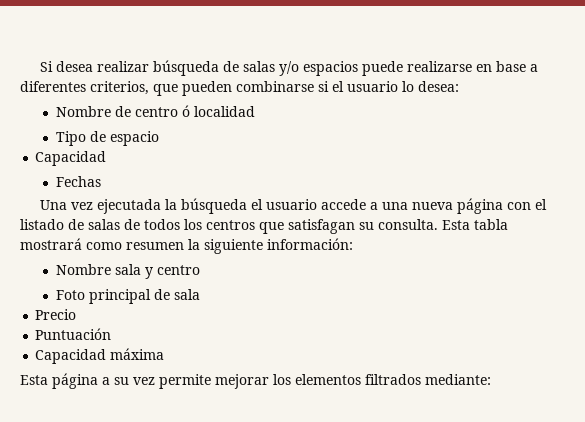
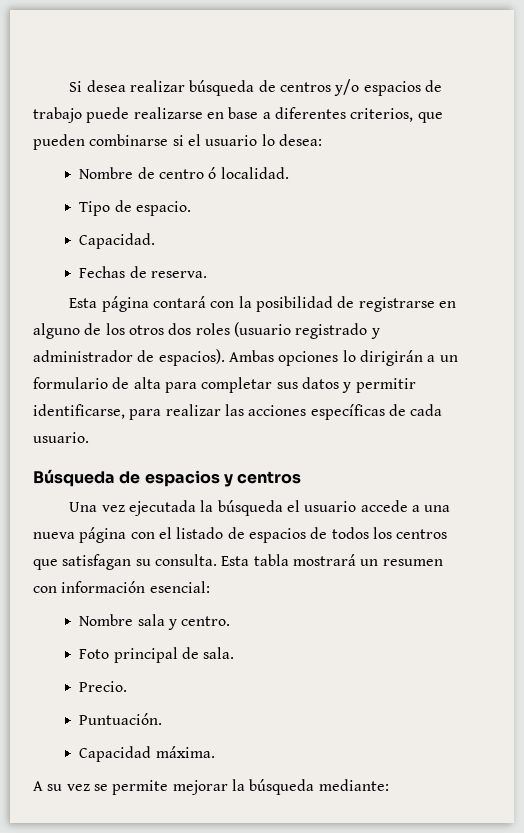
[243,61,276,72] salas -> [279,82,331,92] centros
(359, 68) none -> [424,80,442,92] [33,107,82,123] de trabajo
[194,106,256,117] localidad -> [220,167,289,179] localidad.
[110,131,160,146] [35,151,107,166] espacio // Capacidad -> [136,201,192,216] [79,233,156,249] espacio. // Capacidad.
(102, 181) none -> [129,266,208,278] [69,296,456,312] [33,322,380,339] [33,349,458,366] [33,377,416,393] [33,404,443,420] [33,432,89,443] [33,469,302,487] de reserva. // Esta página contará con la posibilidad de registrarse en alguno de los otros dos roles (usuario registrado y administrador de espacios). Ambas opciones lo dirigirán a un formulario de alta para completar sus datos y permitir identificarse, para realizar las acciones específicas de cada usuario. // Búsqueda de espacios y centros
[88,219,120,230] salas -> [248,528,306,543] espacios
[86,238,353,254] como resumen la siguiente información: -> [360,559,443,566] [33,581,210,593] un resumen con información esencial:
[157,265,201,275] centro -> [181,616,231,626] centro.
[174,289,201,300] [35,309,77,320] [35,328,112,340] [35,348,165,364] [20,373,110,389] sala // Precio // Puntuación // Capacidad máxima // Esta página a -> [203,647,235,659] [79,681,128,692] [79,713,163,725] [79,746,215,762] [33,781,43,791] sala. // Precio. // Puntuación. // Capacidad máxima. // A
(155, 381) none -> [93,784,108,791] se
[273,374,421,385] los elementos filtrados -> [231,779,315,795] la búsqueda

